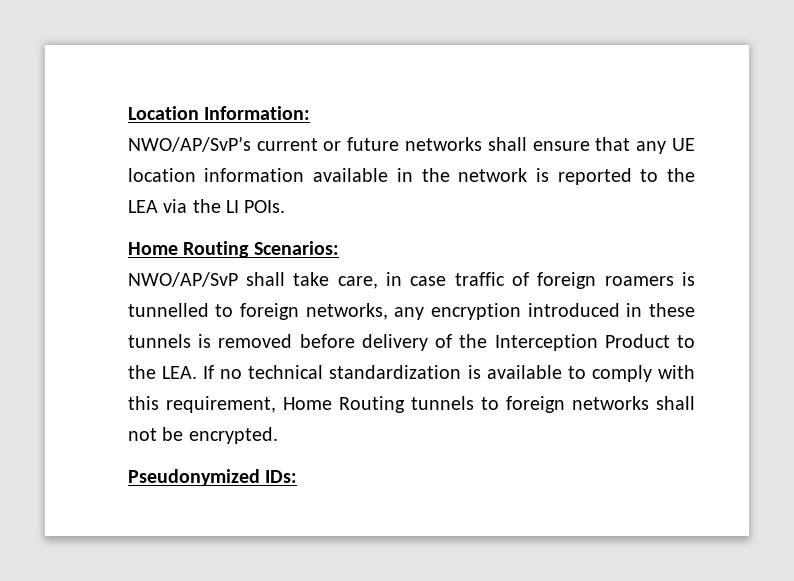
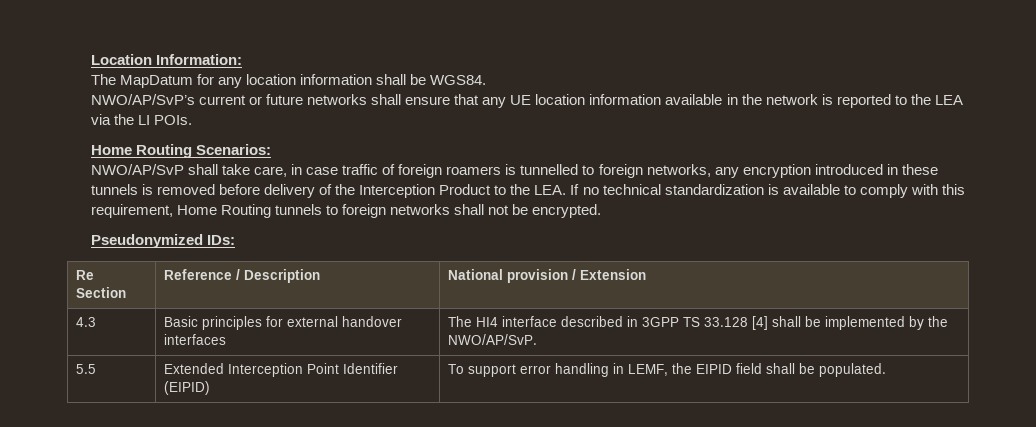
(311, 113) none -> [90,74,487,88] // The MapDatum for any location information shall be WGS84.
(298, 476) none -> [76,270,95,280] [76,287,127,298] [164,269,321,283] [448,269,647,283] [76,317,97,327] [164,316,403,330] [164,334,227,345] [448,316,949,330] [448,334,538,345] [76,364,97,374] [164,363,399,377] [164,381,211,395] [448,363,887,377] // Re Section | Reference / Description | National provision / Extension // 4.3 | Basic principles for external handover interfaces | The HI4 interface described in 3GPP TS 33.128 [4] shall be implemented by the NWO/AP/SvP. // 5.5 | Extended Interception Point Identifier (EIPID) | To support error handling in LEMF, the EIPID field shall be populated.

